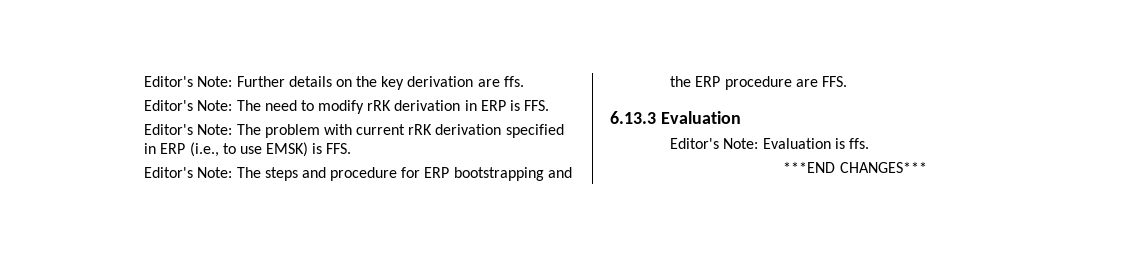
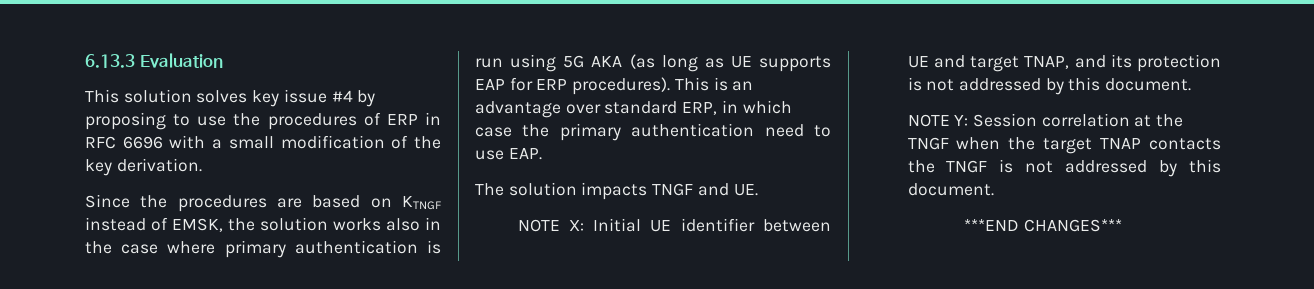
[144,76,524,90] [144,100,550,114] [144,124,564,138] [144,142,352,157] [144,167,572,181] [670,76,847,90] [610,111,741,124] [670,138,869,149] Editor's Note: Further details on the key derivation are ffs. // Editor's Note: The need to modify rRK derivation in ERP is FFS. // Editor's Note: The problem with current rRK derivation specified in ERP (i.e., to use EMSK) is FFS. // Editor's Note: The steps and procedure for ERP bootstrapping and the ERP procedure are FFS. // 6.13.3 Evaluation // Editor's Note: Evaluation is ffs. -> [85,53,223,68] [85,89,376,107] [85,112,442,130] [85,135,442,149] [85,158,202,176] [85,194,441,212] [85,217,441,232] [85,240,441,258] [475,54,831,72] [475,77,754,95] [475,100,792,118] [475,123,831,141] [475,148,542,160] [475,182,758,200] [517,218,831,232] [907,54,1221,72] [907,77,1192,95] [907,113,1184,127] [907,137,1221,154] [907,159,1221,177] [907,183,994,196] 6.13.3 Evaluation // This solution solves key issue #4 by proposing to use the procedures of ERP in RFC 6696 with a small modification of the key derivation. // Since the procedures are based on KTNGF instead of EMSK, the solution works also in the case where primary authentication is run using 5G AKA (as long as UE supports EAP for ERP procedures). This is an advantage over standard ERP, in which case the primary authentication need to use EAP. // The solution impacts TNGF and UE. // NOTE X: Initial UE identifier between UE and target TNAP, and its protection is not addressed by this document. // NOTE Y: Session correlation at the TNGF when the target TNAP contacts the TNGF is not addressed by this document.

